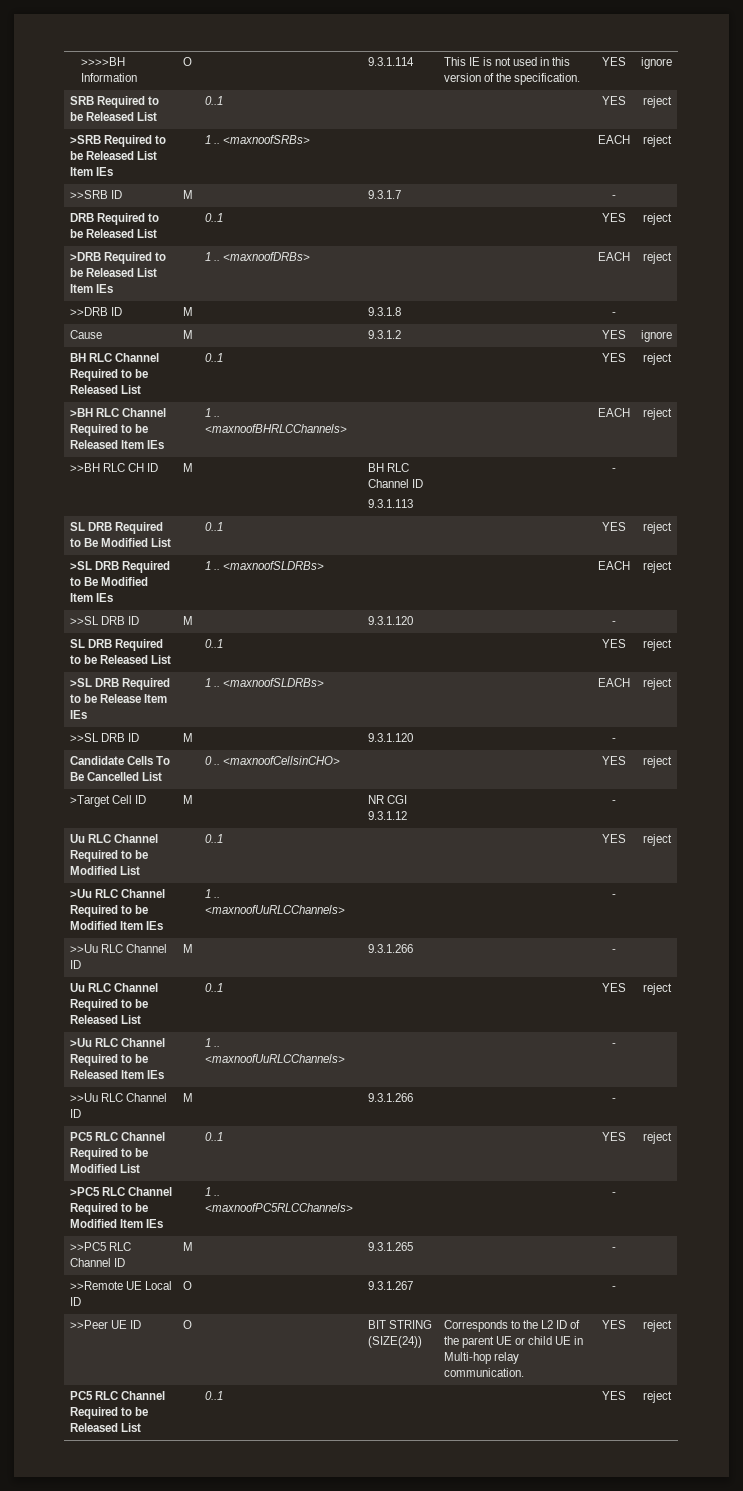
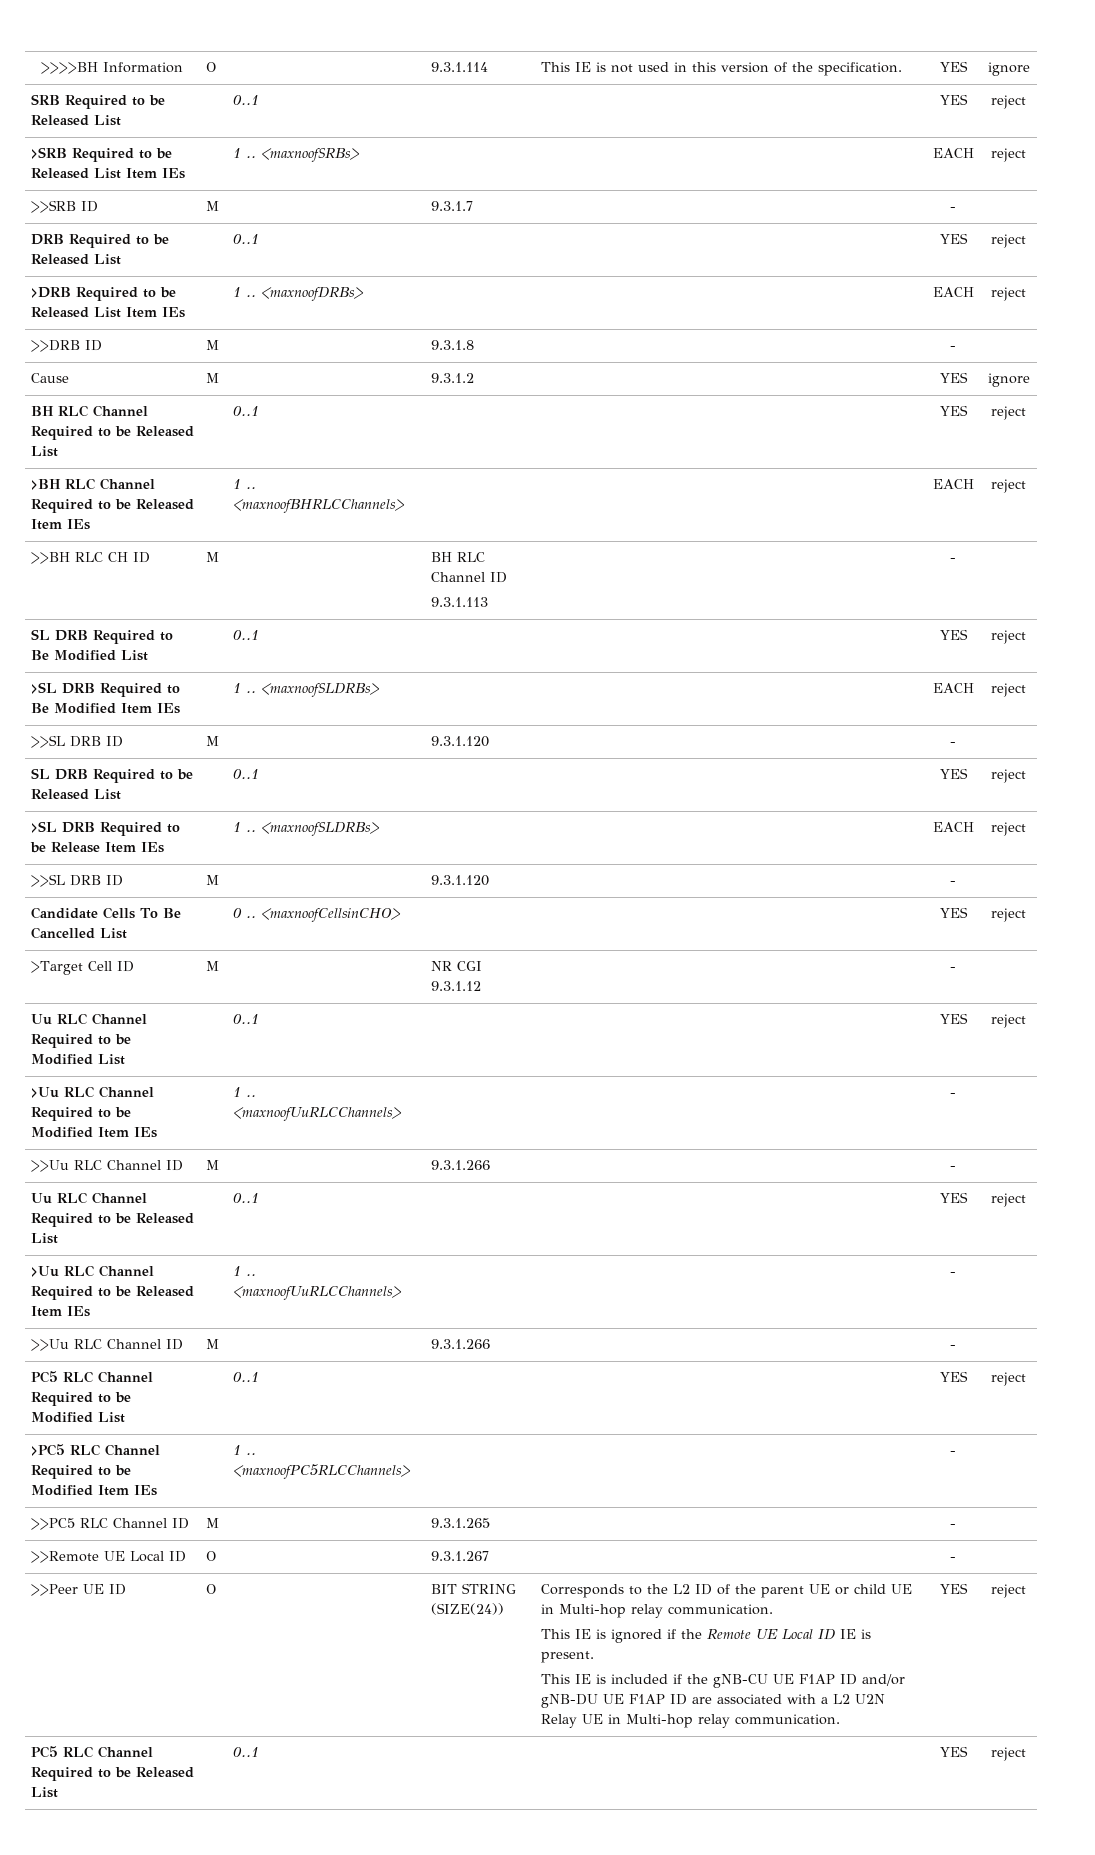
(524, 1372) none -> [541,1629,872,1643] [541,1651,595,1663] [541,1674,906,1688] [541,1694,886,1708] [541,1714,841,1728] // This IE is ignored if the Remote UE Local ID IE is present. // This IE is included if the gNB-CU UE F1AP ID and/or gNB-DU UE F1AP ID are associated with a L2 U2N Relay UE in Multi-hop relay communication.

